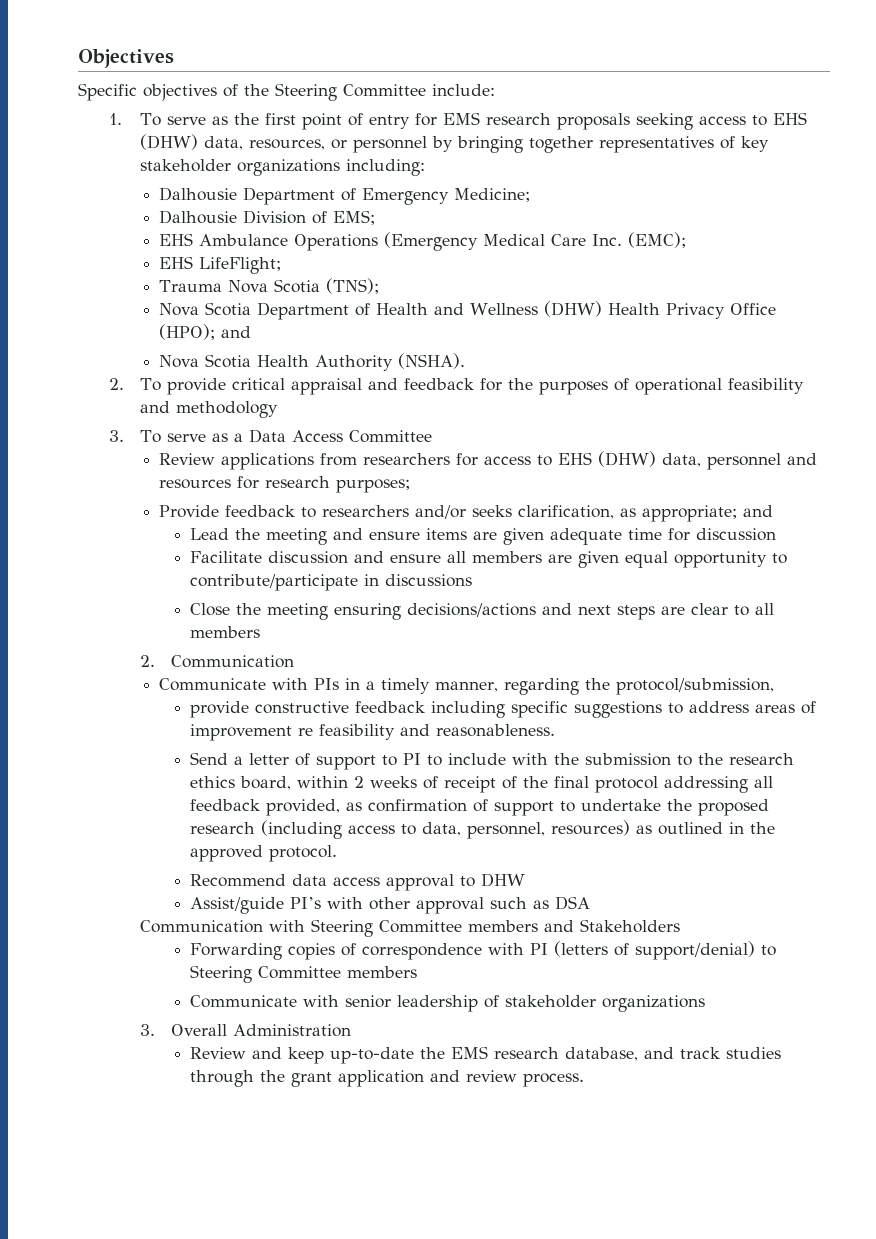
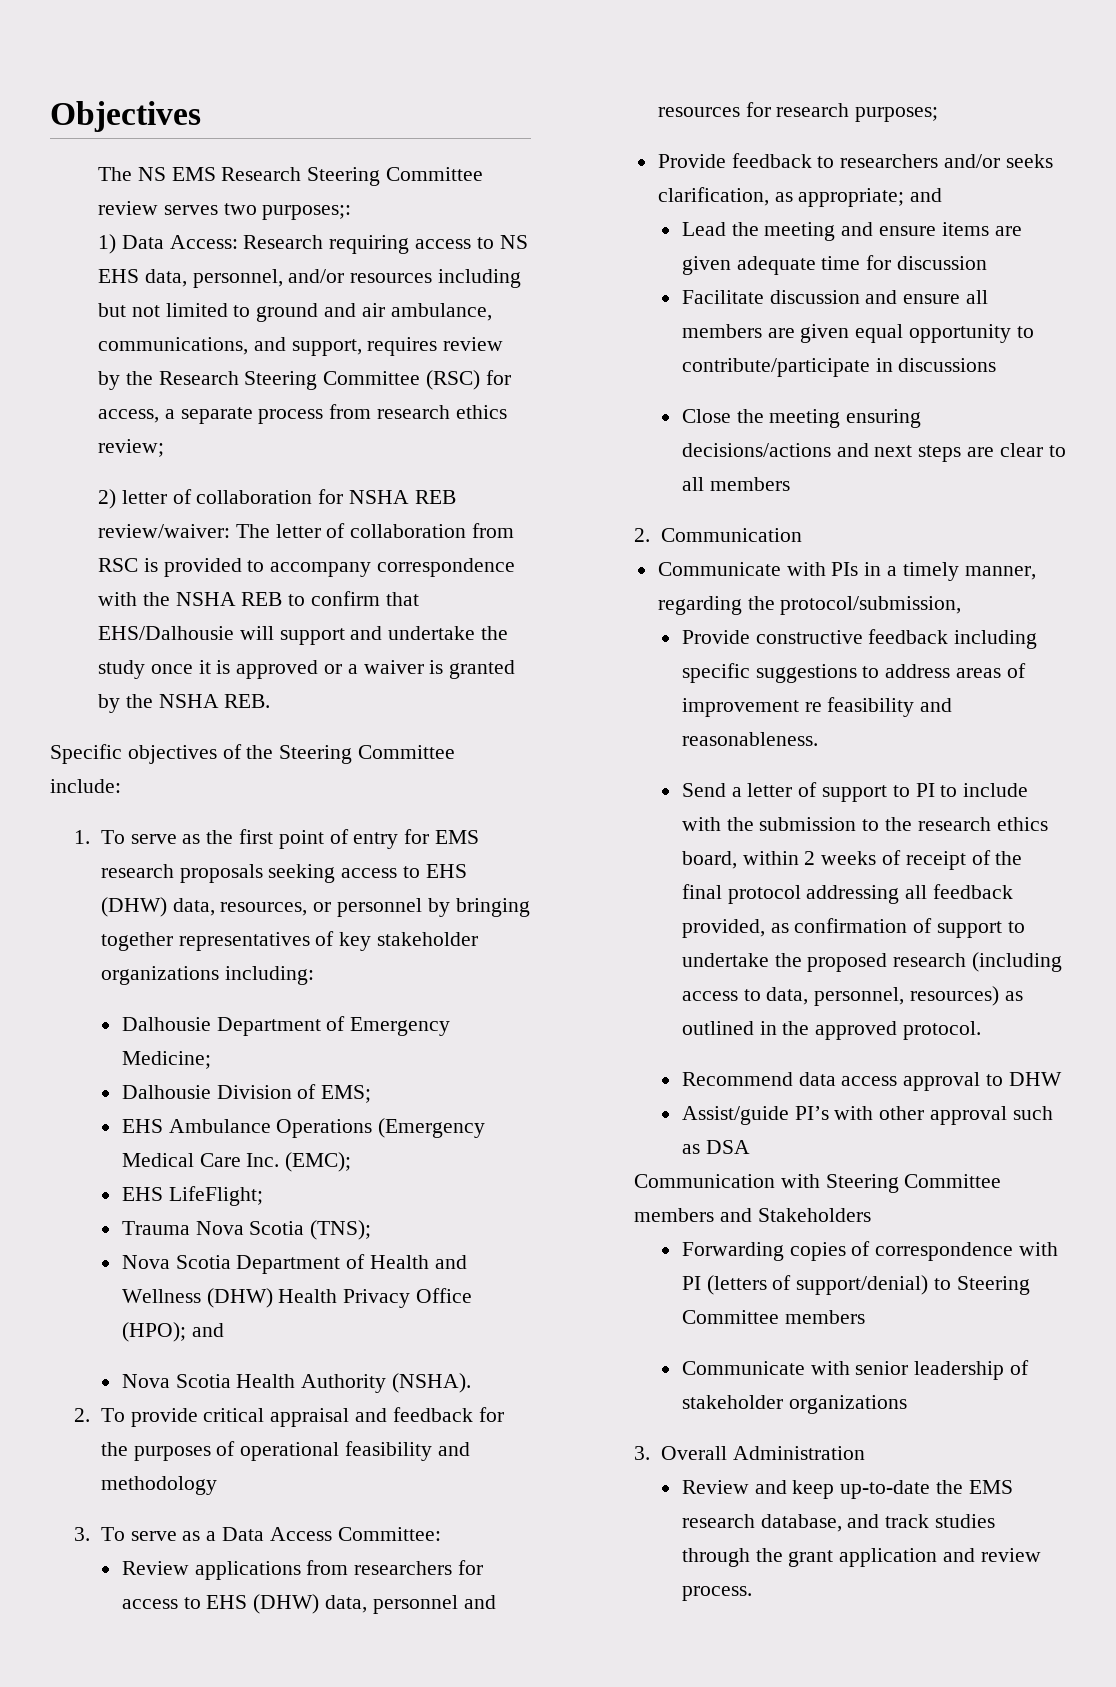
(174, 58) none -> [98,167,484,186] [98,201,352,220] [98,234,528,254] [98,269,522,288] [98,303,492,322] [98,337,504,356] [98,370,511,390] [98,404,507,424] [98,439,165,457] [98,489,456,509] [98,523,515,538] [98,558,516,577] [98,591,419,606] [98,626,509,645] [98,660,516,679] [98,694,271,713] // The NS EMS Research Steering Committee review serves two purposes;: // 1) Data Access: Research requiring access to NS EHS data, personnel, and/or resources including but not limited to ground and air ambulance, communications, and support, requires review by the Research Steering Committee (RSC) for access, a separate process from research ethics review; // 2) letter of collaboration for NSHA REB review/waiver: The letter of collaboration from RSC is provided to accompany correspondence with the NSHA REB to confirm that EHS/Dalhousie will support and undertake the study once it is approved or a waiver is granted by the NSHA REB.
[348,430,432,443] Committee -> [337,1527,441,1541] Committee:
[190,701,250,718] provide -> [681,630,750,644] Provide

